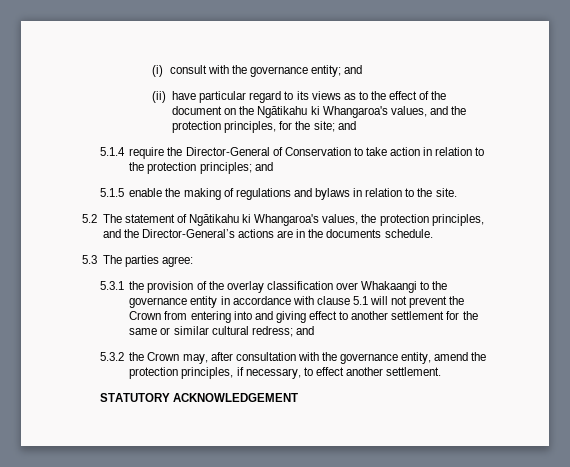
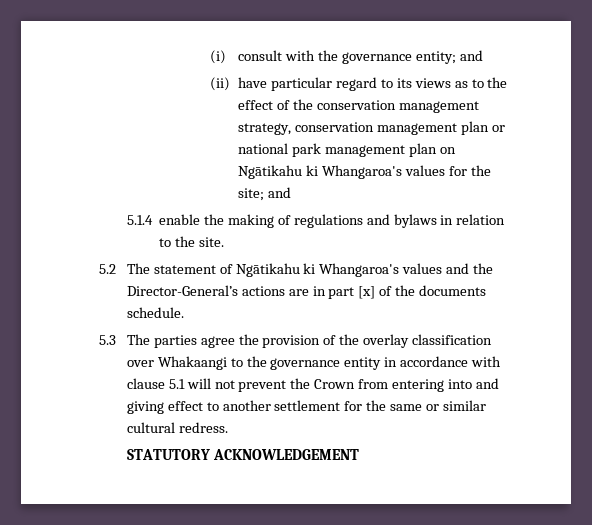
[172,106,466,118] [172,121,356,133] [99,147,485,159] [129,162,273,174] [99,188,124,197] document on the Ngātikahu ki Whangaroa's values, and the protection principles, for the site; and // 5.1.4 require the Director-General of Conservation to take action in relation to the protection principles; and // 5.1.5 -> [316,100,479,113] [238,121,505,135] [238,143,456,157] [238,165,491,179] [238,187,292,201] [126,215,153,225] conservation management strategy, conservation management plan or national park management plan on Ngātikahu ki Whangaroa's values for the site; and // 5.1.4
[322,214,484,226] values, the protection principles, -> [402,263,443,274] values
(306, 233) none -> [328,286,393,299] part [x] of
[161,256,193,267] [99,281,124,290] agree: // 5.3.1 -> [200,336,235,348] agree
[251,326,314,337] [99,352,487,364] [129,367,442,379] redress; and // 5.3.2 the Crown may, after consultation with the governance entity, amend the protection principles, if necessary, to effect another settlement. -> [178,422,228,433] redress.

